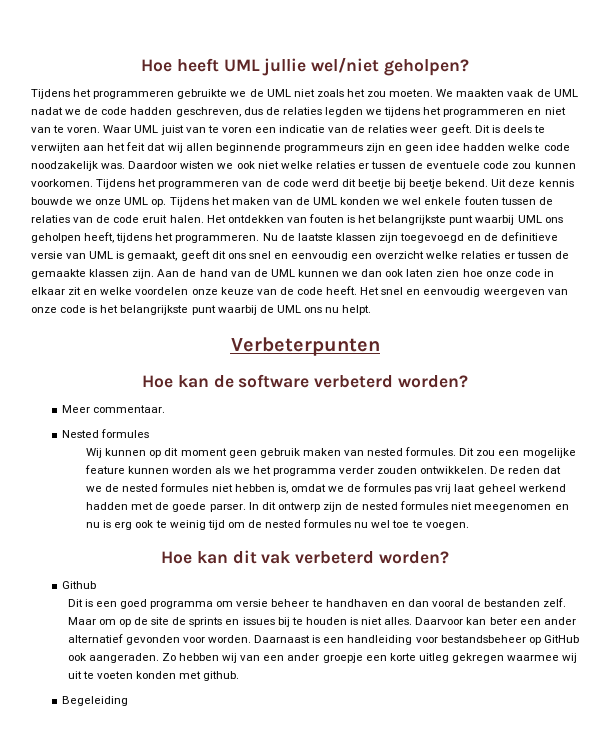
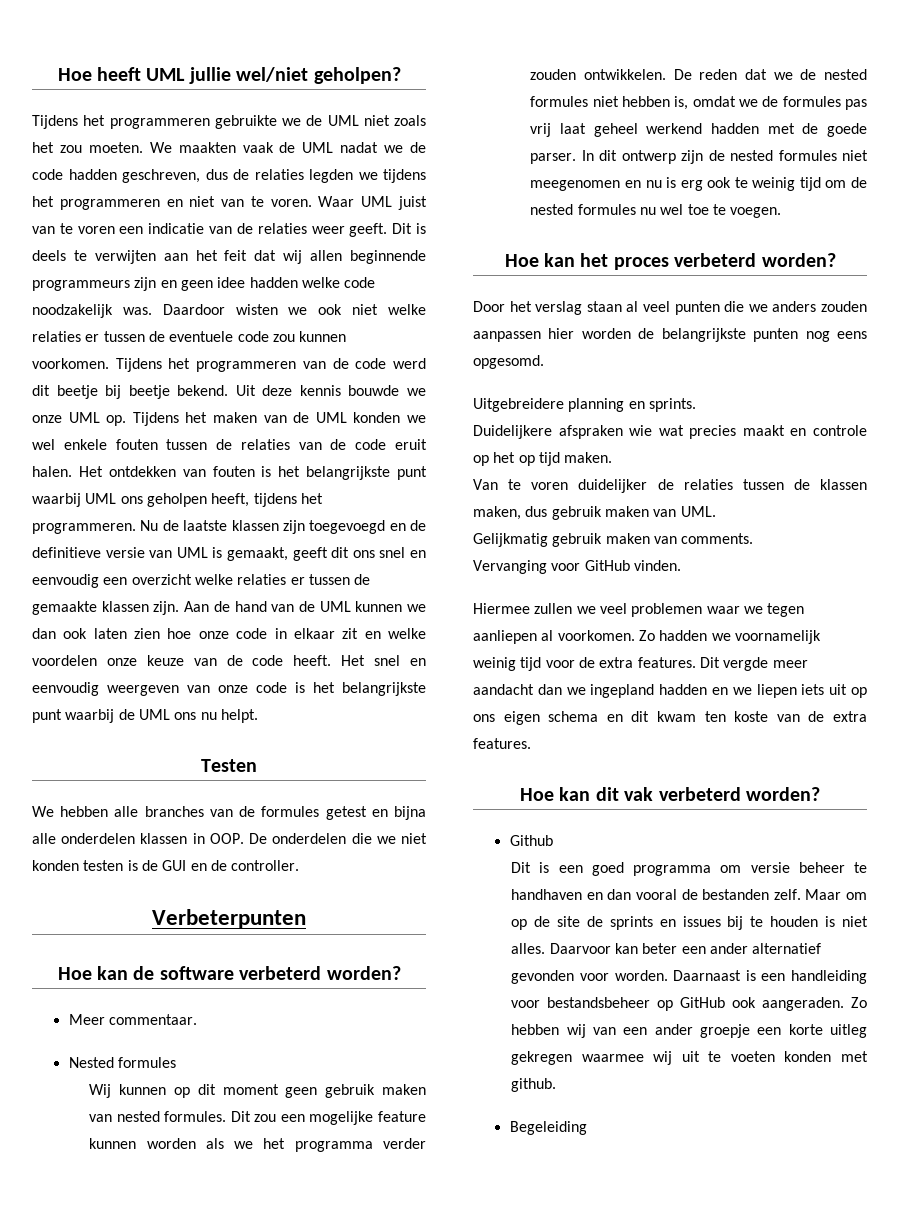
(372, 310) none -> [201,759,257,772] [32,806,427,820] [32,833,428,844] [32,860,300,871] // Testen // We hebben alle branches van de formules getest en bijna alle onderdelen klassen in OOP. De onderdelen die we niet konden testen is de GUI en de controller.
(469, 526) none -> [504,253,836,270] [473,301,867,315] [473,328,867,342] [473,355,544,369] [473,398,696,412] [473,425,867,439] [473,452,613,466] [473,479,867,493] [473,506,716,520] [473,533,754,547] [473,560,681,574] [473,603,805,617] [473,630,821,644] [473,657,808,671] [473,684,867,698] [473,711,867,725] [473,738,531,749] // Hoe kan het proces verbeterd worden? // Door het verslag staan al veel punten die we anders zouden aanpassen hier worden de belangrijkste punten nog eens opgesomd. // Uitgebreidere planning en sprints. // Duidelijkere afspraken wie wat precies maakt en controle op het op tijd maken. // Van te voren duidelijker de relaties tussen de klassen maken, dus gebruik maken van UML. // Gelijkmatig gebruik maken van comments. // Vervanging voor GitHub vinden. // Hiermee zullen we veel problemen waar we tegen aanliepen al voorkomen. Zo hadden we voornamelijk weinig tijd voor de extra features. Dit vergde meer aandacht dan we ingepland hadden en we liepen iets uit op ons eigen schema en dit kwam ten koste van de extra features.

